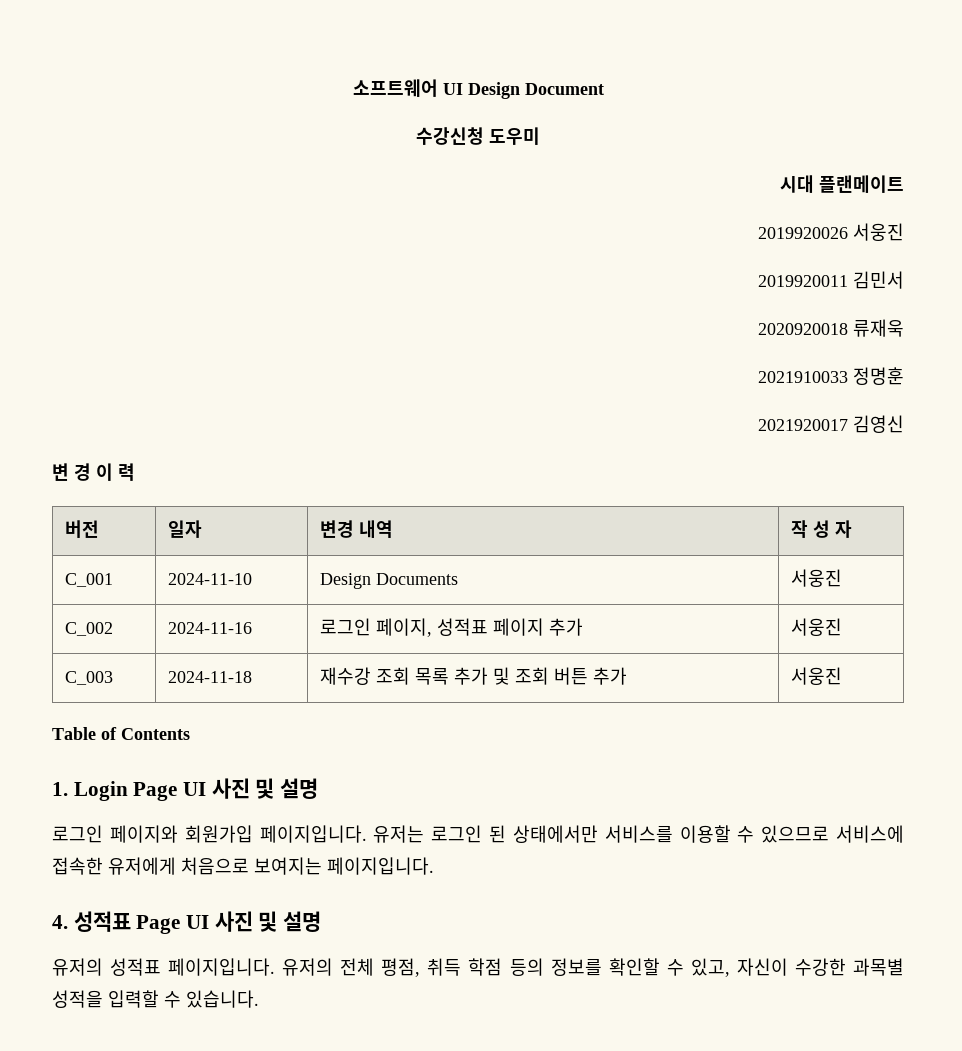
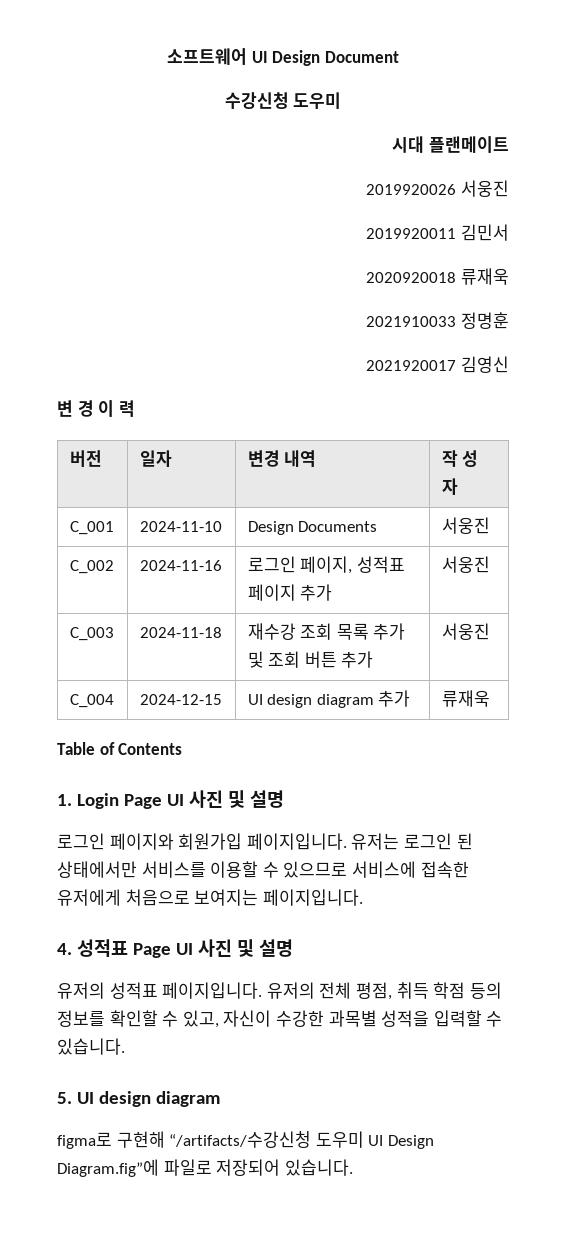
(843, 676) none -> [69,694,114,708] [139,694,222,705] [247,690,411,708] [441,690,490,707] // C_004 | 2024-12-15 | UI design diagram 추가 | 류재욱
(259, 999) none -> [57,1091,220,1107] [57,1131,434,1149] [57,1159,353,1177] // 5. UI design diagram // figma로 구현해 “/artifacts/수강신청 도우미 UI Design Diagram.fig”에 파일로 저장되어 있습니다.

